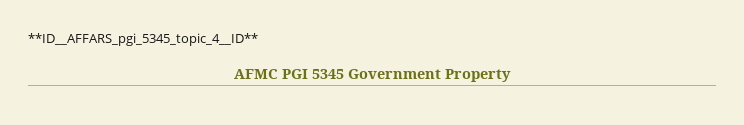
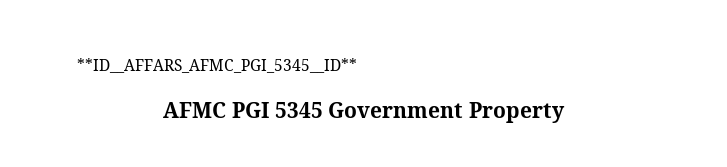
[28,33,258,46] **ID__AFFARS_pgi_5345_topic_4__ID** -> [77,58,357,73] **ID__AFFARS_AFMC_PGI_5345__ID**

